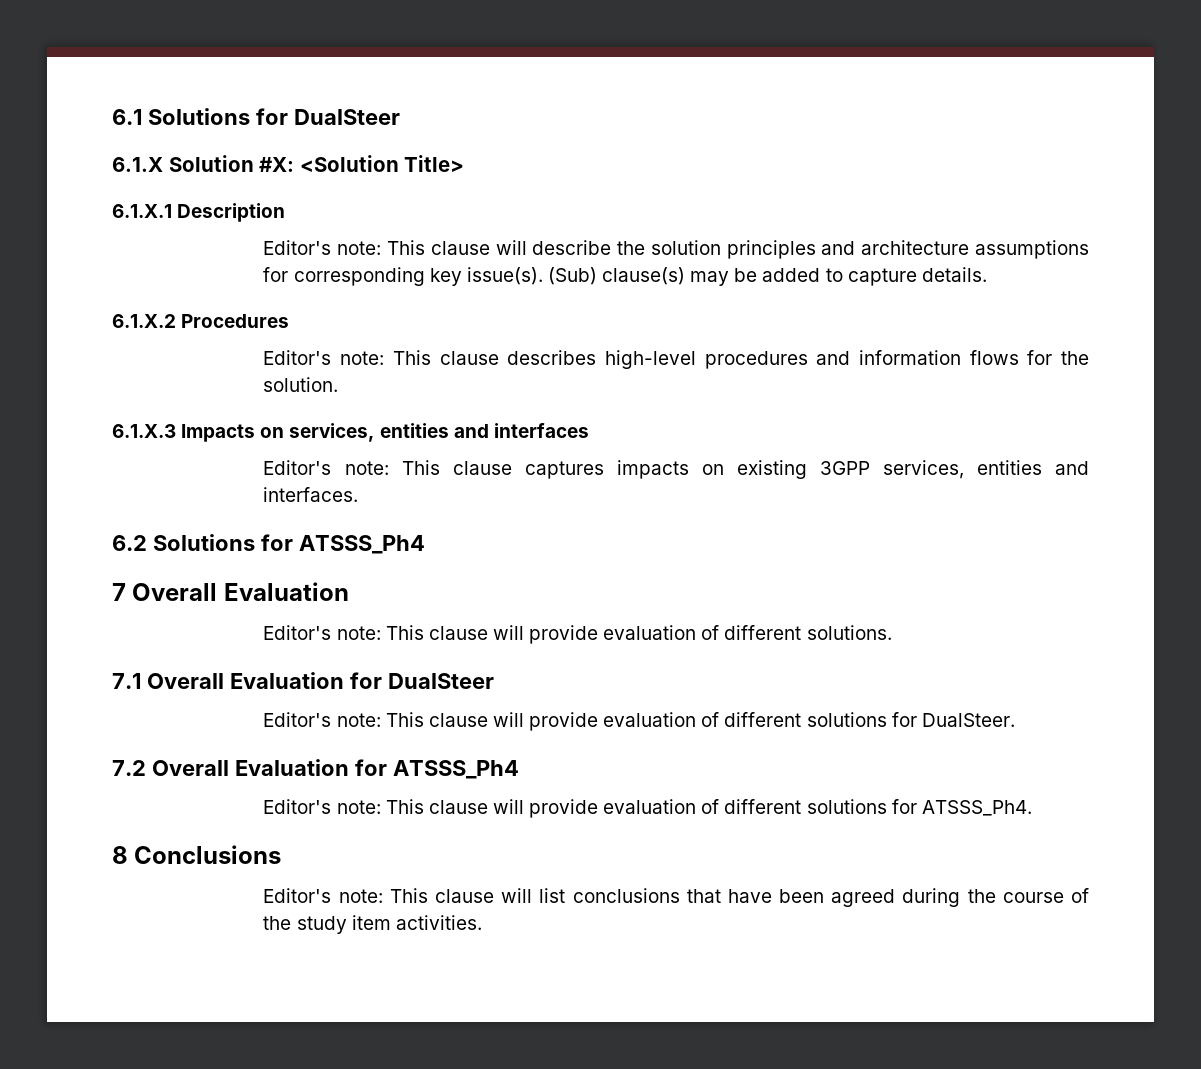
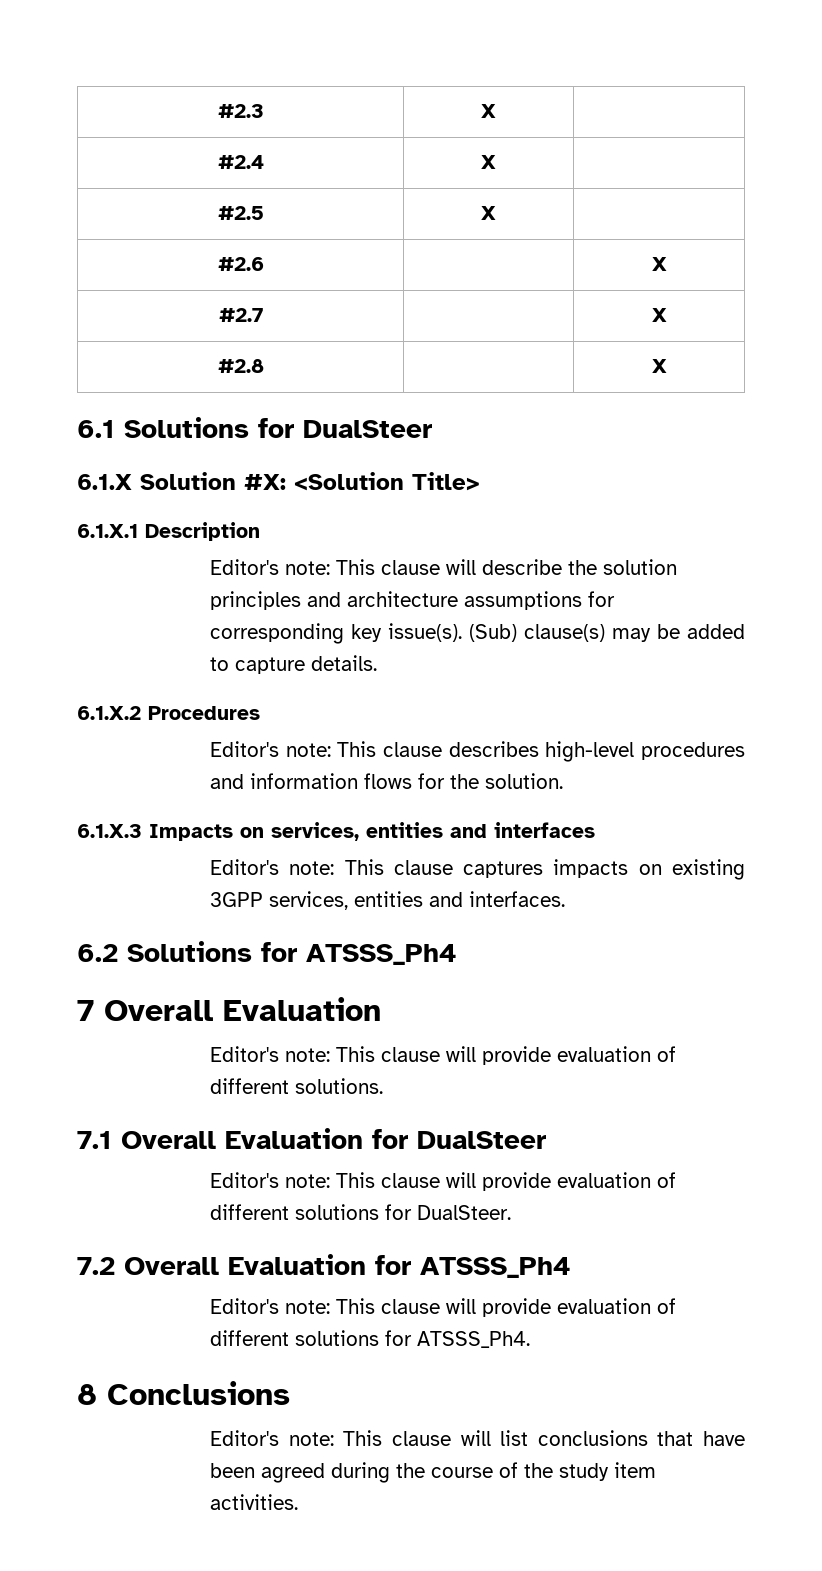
(112, 117) none -> [217,104,264,118] [481,104,496,118] [217,155,264,169] [481,155,496,169] [217,206,264,220] [481,206,496,220] [217,257,264,271] [651,257,667,271] [218,308,263,322] [651,308,667,322] [217,359,264,373] [651,359,667,373] #2.3 | X | // #2.4 | X | // #2.5 | X | // #2.6 | | X // #2.7 | | X // #2.8 | | X //

